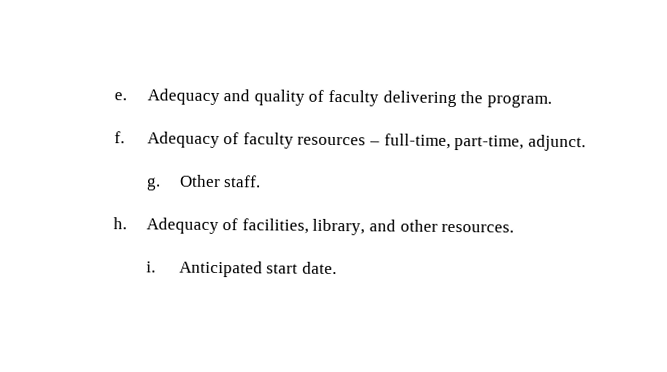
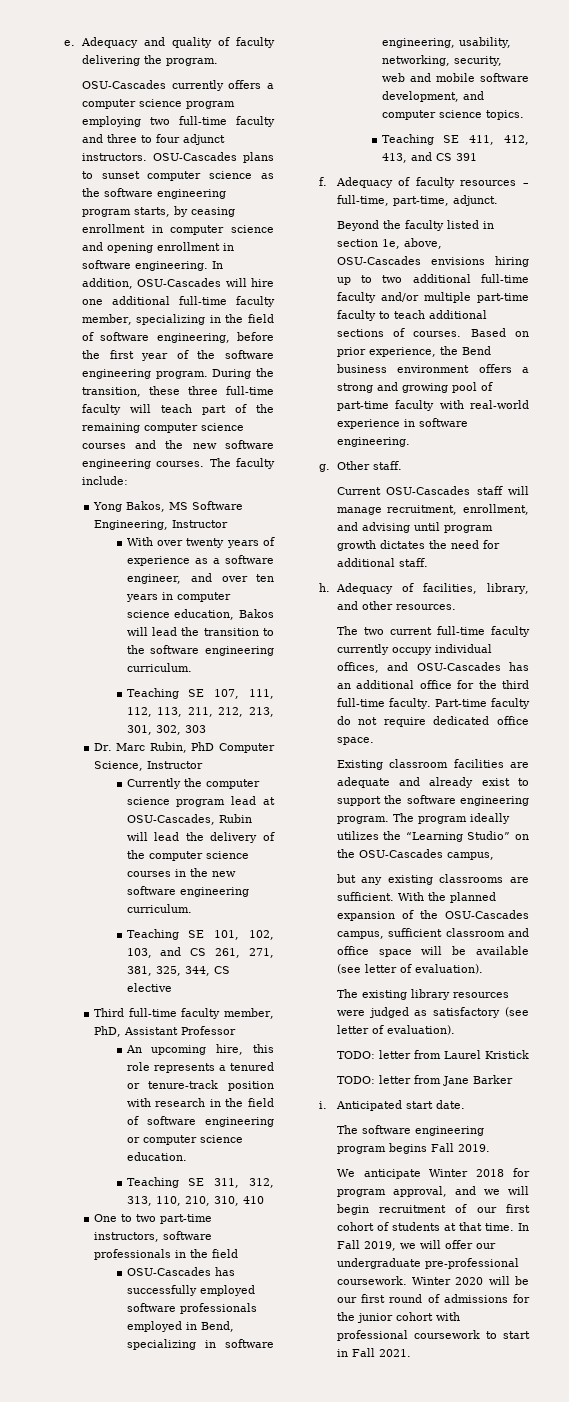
(552, 101) none -> [81,80,274,91] [81,99,235,109] [81,116,275,127] [81,134,225,145] [81,152,274,163] [81,171,274,181] [81,188,226,199] [81,206,235,217] [81,224,274,235] [81,242,234,253] [81,260,223,271] [81,278,274,289] [81,296,275,307] [81,314,274,325] [81,332,274,343] [81,350,274,361] [81,368,274,379] [81,386,274,397] [81,404,274,415] [81,423,244,433] [81,440,274,449] [81,458,275,469] [81,476,128,485] [92,501,243,512] [93,520,228,530] [126,537,275,548] [126,555,274,566] [126,573,274,584] [125,592,231,602] [126,609,274,620] [126,627,274,636] [126,645,274,656] [126,663,192,672] [126,688,274,699] [126,707,274,717] [126,725,206,735] [93,742,275,753] [93,761,203,771] [126,778,260,789] [126,796,275,807] [126,814,252,825] [126,832,275,843] [126,850,249,861] [126,868,236,877] [126,886,249,897] [126,904,192,913] [126,929,274,940] [126,947,274,958] [126,966,230,976] [126,983,172,992] [93,1008,275,1019] [93,1026,236,1037] [125,1044,274,1055] [126,1062,274,1073] [126,1080,274,1091] [126,1098,274,1107] [126,1116,274,1127] [126,1135,243,1145] [126,1152,187,1161] [126,1177,274,1188] [126,1196,264,1206] [93,1214,212,1224] [93,1231,212,1242] [93,1249,238,1260] [126,1267,235,1276] [126,1285,255,1296] [126,1303,257,1314] [126,1321,234,1332] [126,1339,274,1350] [381,37,512,48] [381,55,503,66] [381,73,529,82] [381,91,484,102] [381,110,524,120] [381,134,529,145] [381,152,477,163] // OSU-Cascades currently offers a computer science program employing two full-time faculty and three to four adjunct instructors. OSU-Cascades plans to sunset computer science as the software engineering program starts, by ceasing enrollment in computer science and opening enrollment in software engineering. In addition, OSU-Cascades will hire one additional full-time faculty member, specializing in the field of software engineering, before the first year of the software engineering program. During the transition, these three full-time faculty will teach part of the remaining computer science courses and the new software engineering courses. The faculty include: // Yong Bakos, MS Software Engineering, Instructor // With over twenty years of experience as a software engineer, and over ten years in computer science education, Bakos will lead the transition to the software engineering curriculum. // Teaching SE 107, 111, 112, 113, 211, 212, 213, 301, 302, 303 // Dr. Marc Rubin, PhD Computer Science, Instructor // Currently the computer science program lead at OSU-Cascades, Rubin will lead the delivery of the computer science courses in the new software engineering curriculum. // Teaching SE 101, 102, 103, and CS 261, 271, 381, 325, 344, CS elective // Third full-time faculty member, PhD, Assistant Professor // An upcoming hire, this role represents a tenured or tenure-track position with research in the field of software engineering or computer science education. // Teaching SE 311, 312, 313, 110, 210, 310, 410 // One to two part-time instructors, software professionals in the field // OSU-Cascades has successfully employed software professionals employed in Bend, specializing in software engineering, usability, networking, security, web and mobile software development, and computer science topics. // Teaching SE 411, 412, 413, and CS 391
[145,174,221,191] g. Other -> [336,220,494,231] [336,238,442,249] [336,256,529,267] [336,274,529,285] [336,292,529,303] [336,310,487,321] [336,328,529,337] [336,346,491,357] [336,364,529,373] [336,382,493,393] [336,400,529,411] [336,418,468,429] [336,437,410,447] [318,461,402,472] [336,486,529,495] [336,504,529,515] [336,522,493,533] [336,540,500,551] [336,558,395,567] Beyond the faculty listed in section 1e, above, OSU-Cascades envisions hiring up to two additional full-time faculty and/or multiple part-time faculty to teach additional sections of courses. Based on prior experience, the Bend business environment offers a strong and growing pool of part-time faculty with real-world experience in software engineering. // g. Other staff. // Current OSU-Cascades staff will manage recruitment, enrollment, and advising until program growth dictates the need for additional
[145,260,337,278] i. Anticipated start date. -> [336,626,530,637] [336,644,492,655] [336,662,529,673] [336,680,529,689] [336,698,530,709] [336,716,529,727] [336,737,374,745] [336,759,529,770] [336,777,529,788] [336,795,529,806] [336,813,510,824] [336,831,529,842] [336,849,494,860] [336,874,529,885] [336,892,496,903] [336,910,529,921] [336,928,529,939] [336,946,529,957] [336,964,483,974] [336,989,509,1000] [336,1007,529,1018] [336,1025,455,1035] [336,1050,529,1059] [336,1075,513,1086] [318,1100,465,1111] [336,1125,484,1136] [336,1143,490,1154] [336,1168,530,1179] [336,1186,529,1197] [336,1204,530,1215] [336,1222,529,1231] [336,1240,496,1251] [336,1258,519,1269] [336,1276,529,1285] [336,1294,530,1303] [336,1312,460,1323] [336,1330,530,1341] [336,1348,411,1357] The two current full-time faculty currently occupy individual offices, and OSU-Cascades has an additional office for the third full-time faculty. Part-time faculty do not require dedicated office space. // Existing classroom facilities are adequate and already exist to support the software engineering program. The program ideally utilizes the “Learning Studio” on the OSU-Cascades campus, // but any existing classrooms are sufficient. With the planned expansion of the OSU-Cascades campus, sufficient classroom and office space will be available (see letter of evaluation). // The existing library resources were judged as satisfactory (see letter of evaluation). // TODO: letter from Laurel Kristick // TODO: letter from Jane Barker // i. Anticipated start date. // The software engineering program begins Fall 2019. // We anticipate Winter 2018 for program approval, and we will begin recruitment of our first cohort of students at that time. In Fall 2019, we will offer our undergraduate pre-professional coursework. Winter 2020 will be our first round of admissions for the junior cohort with professional coursework to start in Fall 2021.

